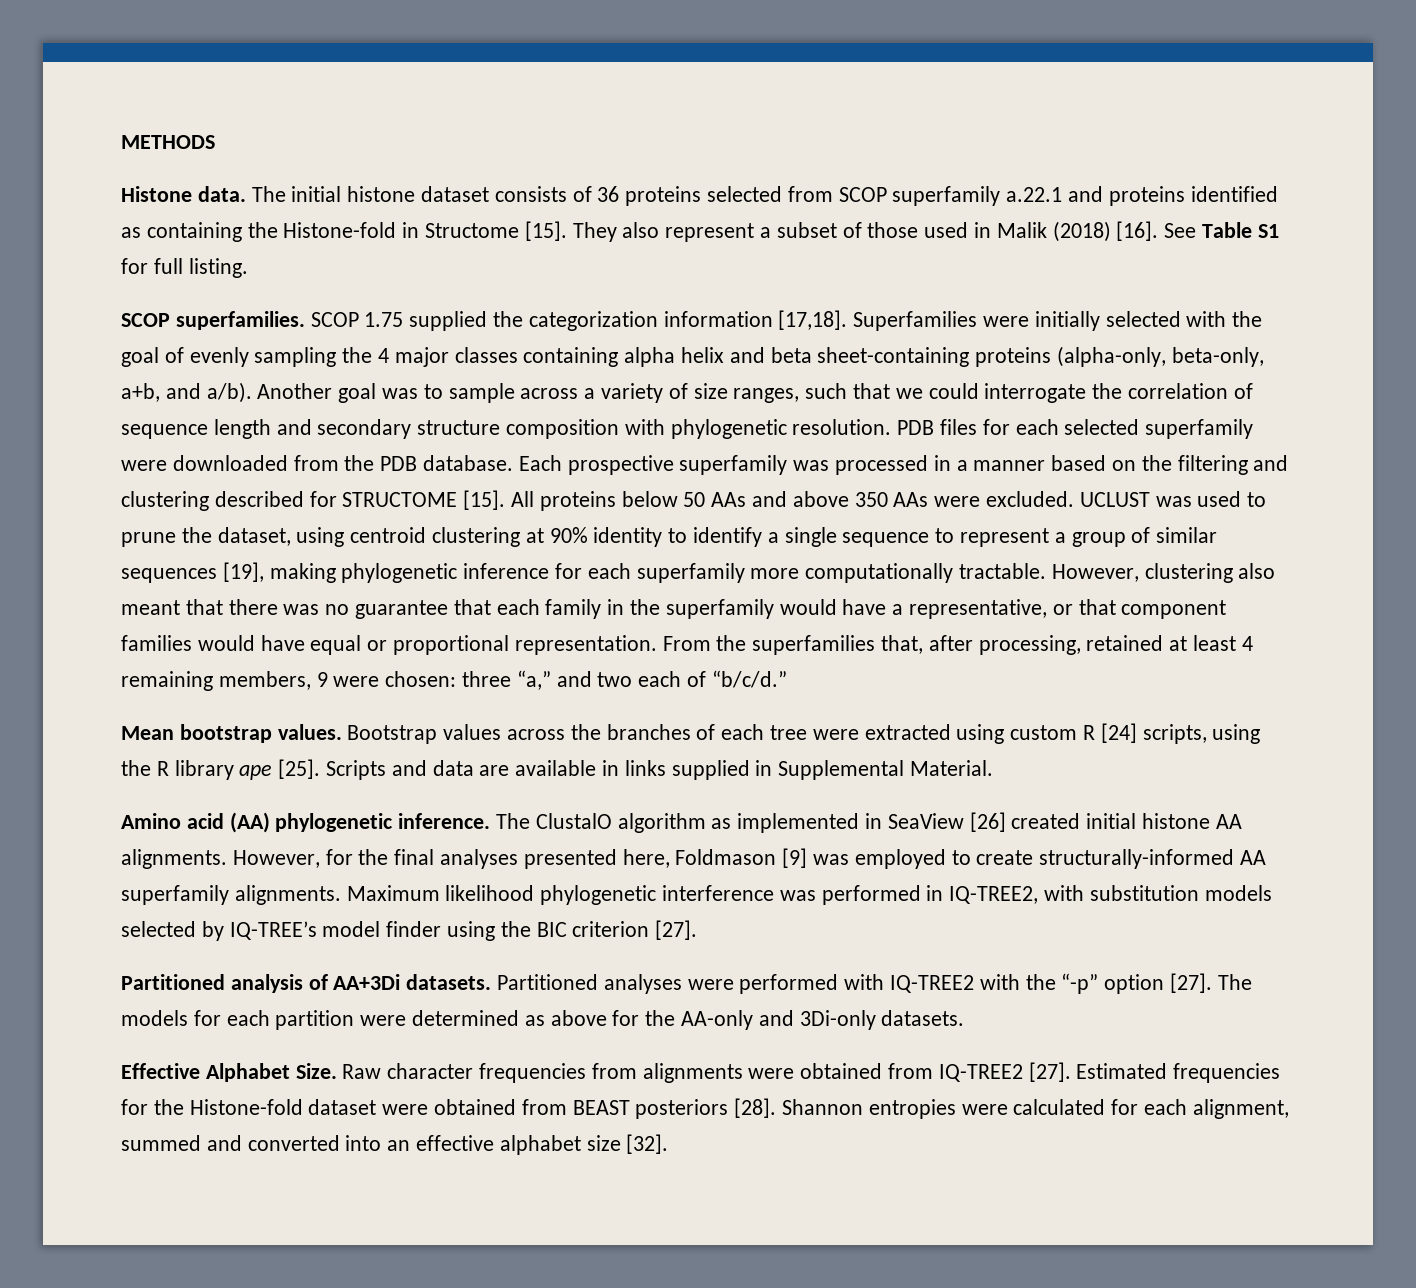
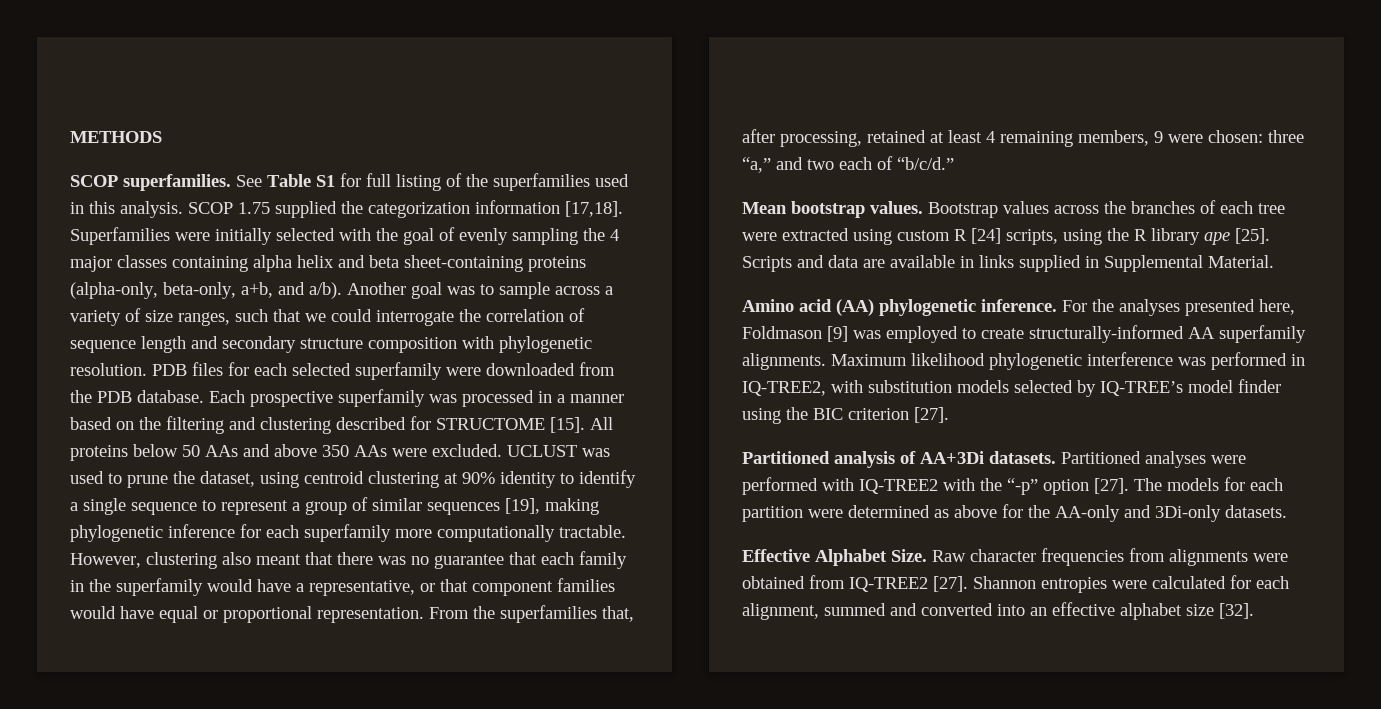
[121,186,1278,206] [121,221,1159,242] Histone data. The initial histone dataset consists of 36 proteins selected from SCOP superfamily a.22.1 and proteins identified as containing the Histone-fold in Structome [15]. They also represent a subset of those used in Malik (2018) [16]. -> [70,174,231,191] SCOP superfamilies.
[188,258,248,278] [121,311,305,330] listing. // SCOP superfamilies. -> [396,173,629,191] [70,201,183,218] listing of the superfamilies used in this analysis.
[496,812,1242,833] [121,849,435,869] The ClustalO algorithm as implemented in SeaView [26] created initial histone AA alignments. However, for the final -> [1062,299,1114,312] For the
[1076,1063,1281,1083] [121,1098,777,1119] Estimated frequencies for the Histone-fold dataset were obtained from BEAST posteriors [28]. -> (968, 584) none

